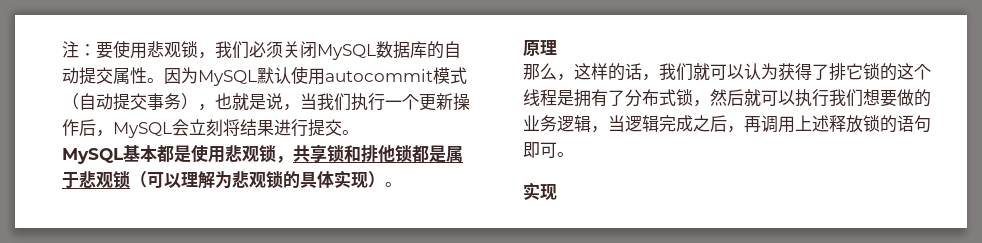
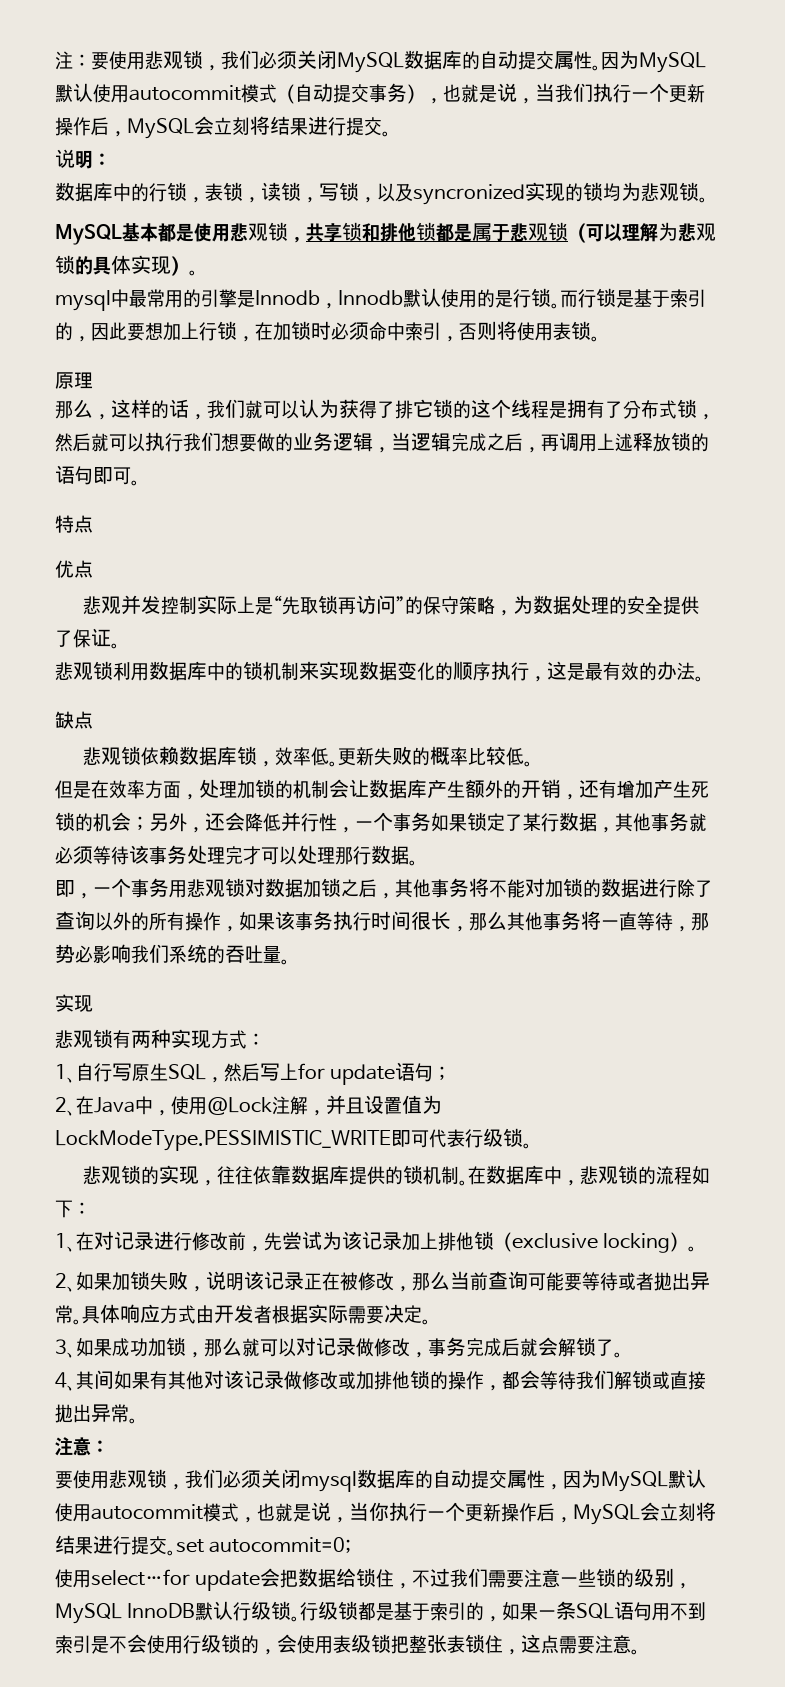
(359, 132) none -> [55,149,111,169] [55,182,708,205] // 说明： // 数据库中的行锁，表锁，读锁，写锁，以及syncronized实现的锁均为悲观锁。
(402, 184) none -> [55,288,706,311] [55,321,600,342] // mysql中最常用的引擎是Innodb，Innodb默认使用的是行锁。而行锁是基于索引的，因此要想加上行锁，在加锁时必须命中索引，否则将使用表锁。
[523,182,557,200] 实现 -> [55,515,93,533] [55,560,93,578] [83,595,700,616] [55,628,120,649] [55,661,704,682] [55,711,93,729] [83,746,534,767] [55,779,709,800] [55,812,707,833] [55,845,418,866] [55,878,713,899] [55,911,709,932] [55,944,290,965] [55,994,93,1012] [55,1029,265,1049] [55,1062,452,1085] [55,1095,442,1116] [55,1128,532,1151] [83,1165,711,1186] [55,1200,91,1218] [55,1231,698,1253] [55,1271,710,1292] [55,1304,431,1325] [55,1337,623,1358] [55,1370,706,1391] [55,1404,138,1424] [55,1437,109,1456] [55,1469,706,1492] [55,1502,716,1525] [55,1535,352,1556] [55,1568,693,1591] [55,1601,707,1624] [55,1634,640,1655] 特点 // 优点 // 悲观并发控制实际上是“先取锁再访问”的保守策略，为数据处理的安全提供了保证。 // 悲观锁利用数据库中的锁机制来实现数据变化的顺序执行，这是最有效的办法。 // 缺点 // 悲观锁依赖数据库锁，效率低。更新失败的概率比较低。 // 但是在效率方面，处理加锁的机制会让数据库产生额外的开销，还有增加产生死锁的机会；另外，还会降低并行性，一个事务如果锁定了某行数据，其他事务就必须等待该事务处理完才可以处理那行数据。 // 即，一个事务用悲观锁对数据加锁之后，其他事务将不能对加锁的数据进行除了查询以外的所有操作，如果该事务执行时间很长，那么其他事务将一直等待，那势必影响我们系统的吞吐量。 // 实现 // 悲观锁有两种实现方式： // 1、自行写原生SQL，然后写上for update语句； // 2、在Java中，使用@Lock注解，并且设置值为LockModeType.PESSIMISTIC_WRITE即可代表行级锁。 // 悲观锁的实现，往往依靠数据库提供的锁机制。在数据库中，悲观锁的流程如下： // 1、在对记录进行修改前，先尝试为该记录加上排他锁（exclusive locking）。 // 2、如果加锁失败，说明该记录正在被修改，那么当前查询可能要等待或者抛出异常。具体响应方式由开发者根据实际需要决定。 // 3、如果成功加锁，那么就可以对记录做修改，事务完成后就会解锁了。 // 4、其间如果有其他对该记录做修改或加排他锁的操作，都会等待我们解锁或直接抛出异常。 // 注意： // 要使用悲观锁，我们必须关闭mysql数据库的自动提交属性，因为MySQL默认使用autocommit模式，也就是说，当你执行一个更新操作后，MySQL会立刻将结果进行提交。set autocommit=0; // 使用select…for update会把数据给锁住，不过我们需要注意一些锁的级别，MySQL InnoDB默认行级锁。行级锁都是基于索引的，如果一条SQL语句用不到索引是不会使用行级锁的，会使用表级锁把整张表锁住，这点需要注意。

